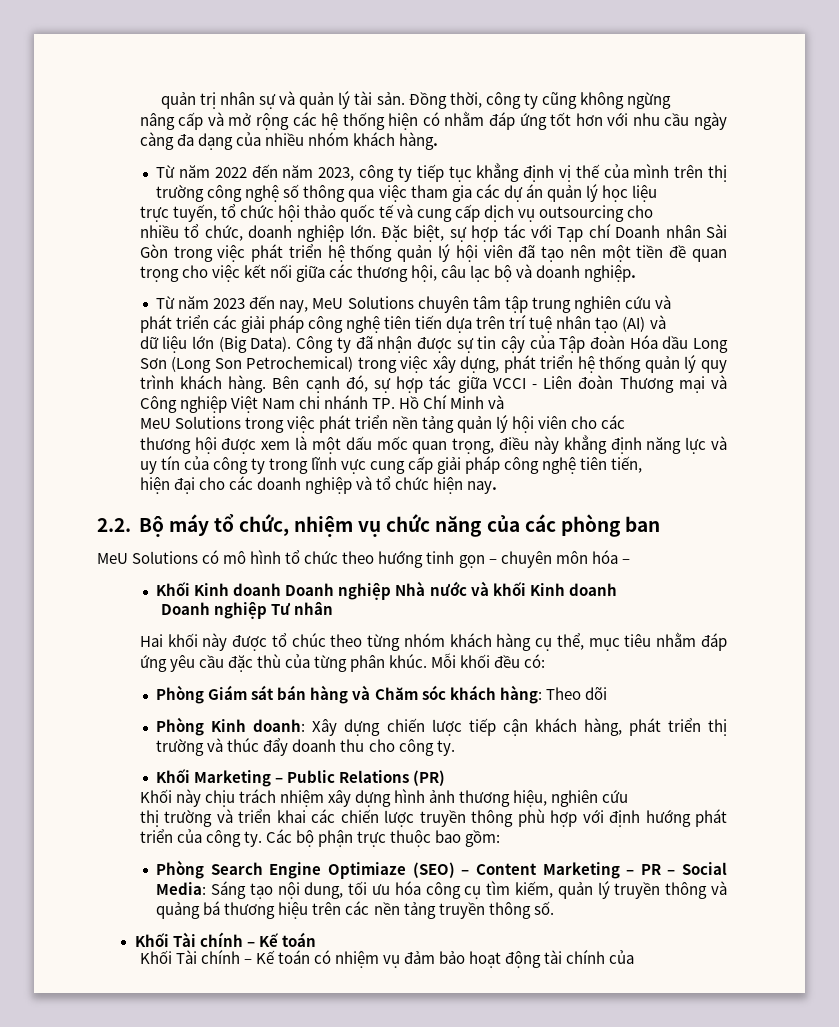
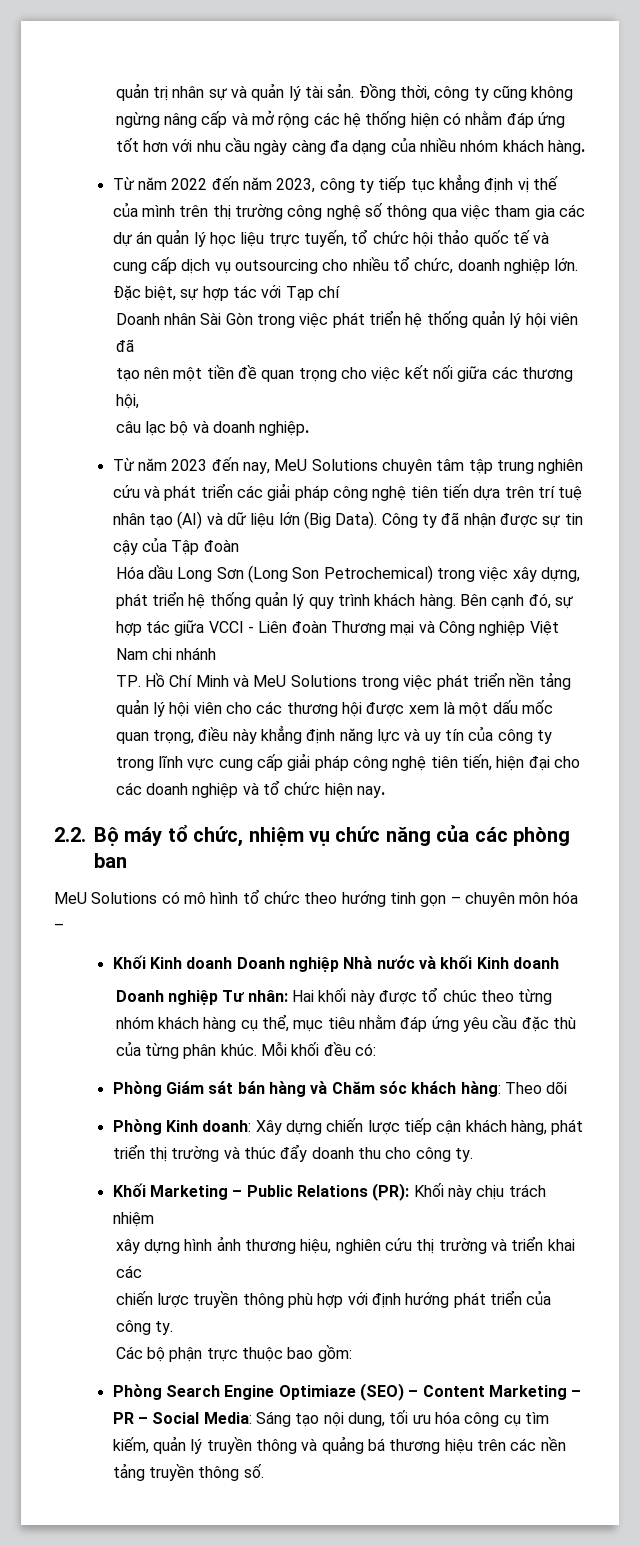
(671, 100) // -> (160, 120) none
(657, 193) // -> (265, 239) none
(654, 211) // -> (349, 265) none
(611, 231) none -> (340, 292) //
(536, 251) none -> (134, 345) //
(438, 273) none -> (139, 401) //
(671, 302) // -> (161, 491) none
(666, 322) // -> (223, 518) none
(625, 342) none -> (239, 545) //
(368, 402) none -> (217, 653) //
(505, 402) // -> (249, 680) none
(626, 422) // -> (283, 707) none
(643, 464) // -> (492, 762) none
[294,602,334,615] nhân // -> [247,990,288,1002] nhân:
[413,770,446,786] (PR) // -> [372,1183,410,1201] (PR):
(324, 798) none -> (154, 1219) //
(629, 796) // -> (412, 1244) none
(336, 816) none -> (142, 1271) //
(262, 839) none -> (174, 1328) //
[134,932,317,947] [139,950,635,968] // Khối Tài chính – Kế toán // Khối Tài chính – Kế toán có nhiệm vụ đảm bảo hoạt động tài chính của -> (264, 1471) none

